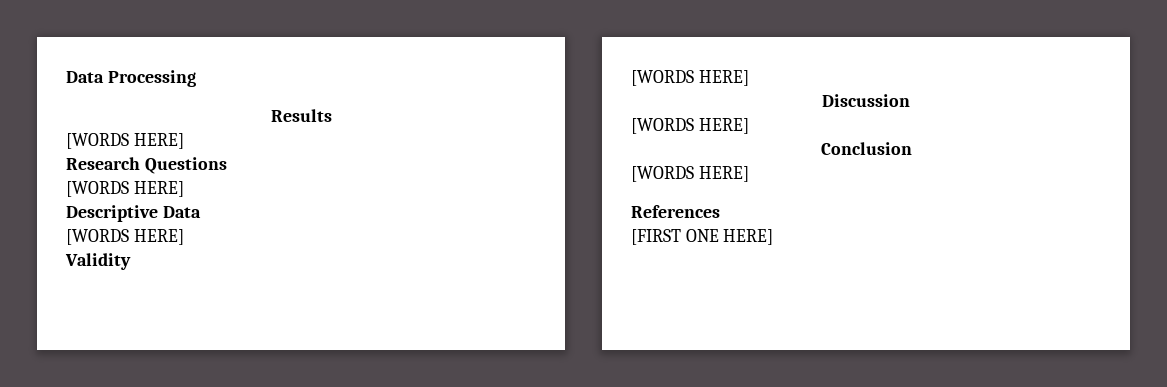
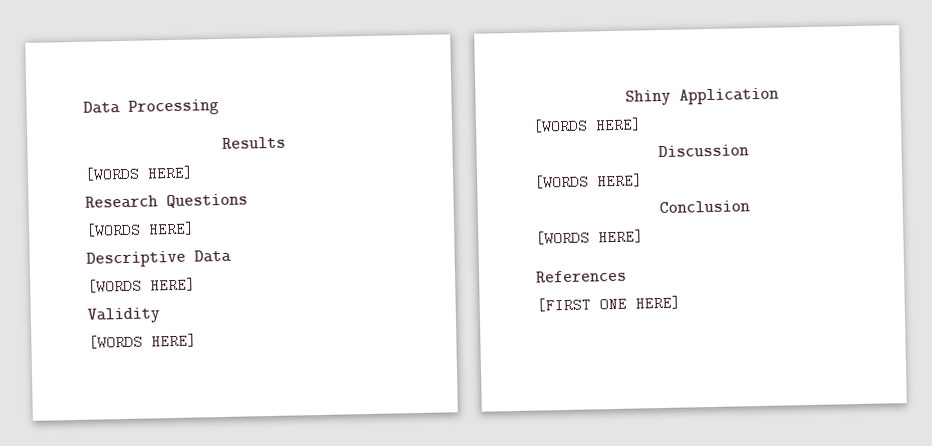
(749, 78) none -> [625,87,779,106] [532,117,642,134] // Shiny Application // [WORDS HERE]

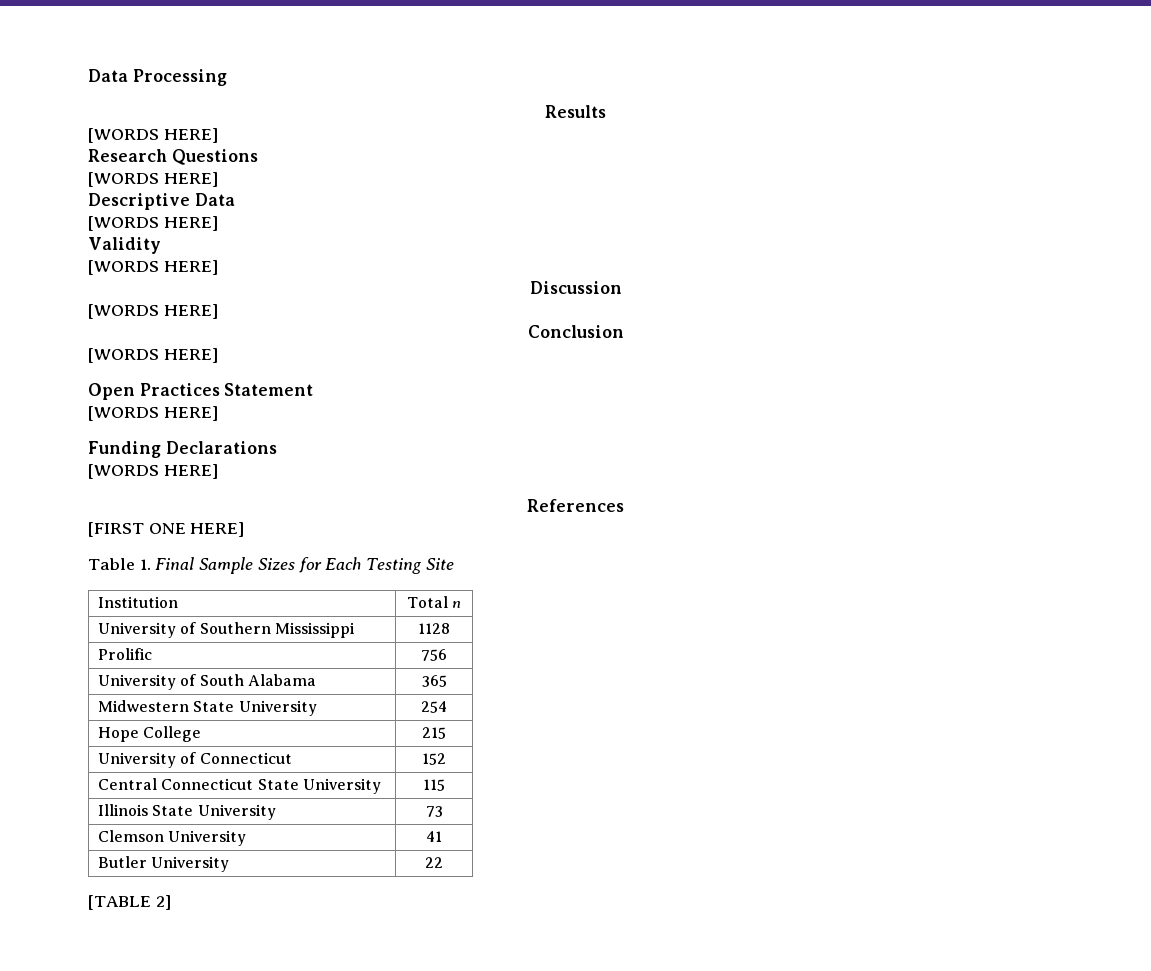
[625,87,779,106] [532,117,642,134] // Shiny Application // [WORDS HERE] -> (218, 267) none
[536,269,627,283] [536,295,681,313] References // [FIRST ONE HERE] -> [88,383,314,400] [88,406,218,421] [88,441,277,458] [88,464,218,479] [527,499,624,512] [88,522,245,537] [88,557,454,574] [98,596,179,608] [406,596,462,608] [98,622,355,638] [418,623,450,634] [98,648,153,660] [421,649,447,661] [98,674,316,690] [421,675,447,687] [98,700,317,716] [421,701,447,713] [98,726,202,742] [422,727,446,739] [98,752,292,768] [422,753,446,765] [98,778,381,794] [423,779,445,791] [98,804,276,820] [425,806,443,817] [98,830,247,846] [426,831,442,842] [98,856,230,872] [425,857,443,868] [88,895,171,910] Open Practices Statement // [WORDS HERE] // Funding Declarations // [WORDS HERE] // References // [FIRST ONE HERE] // Table 1. Final Sample Sizes for Each Testing Site // Institution | Total n // University of Southern Mississippi | 1128 // Prolific | 756 // University of South Alabama | 365 // Midwestern State University | 254 // Hope College | 215 // University of Connecticut | 152 // Central Connecticut State University | 115 // Illinois State University | 73 // Clemson University | 41 // Butler University | 22 // [TABLE 2]

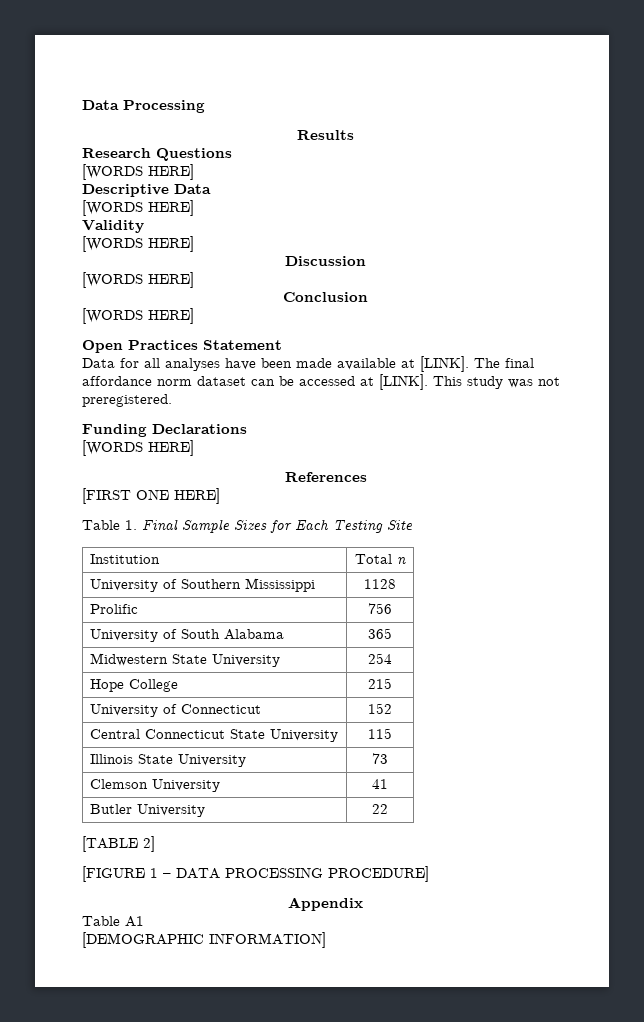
[88,128,218,143] // [WORDS HERE] -> (354, 135) none
[88,406,218,421] [WORDS HERE] -> [82,356,534,372] [82,374,560,390] [82,394,172,407] Data for all analyses have been made available at [LINK]. The final affordance norm dataset can be accessed at [LINK]. This study was not preregistered.
(171, 902) none -> [82,866,429,882] [288,897,363,911] [82,916,144,927] [82,932,326,948] // [FIGURE 1 – DATA PROCESSING PROCEDURE] // Appendix // Table A1 // [DEMOGRAPHIC INFORMATION]

